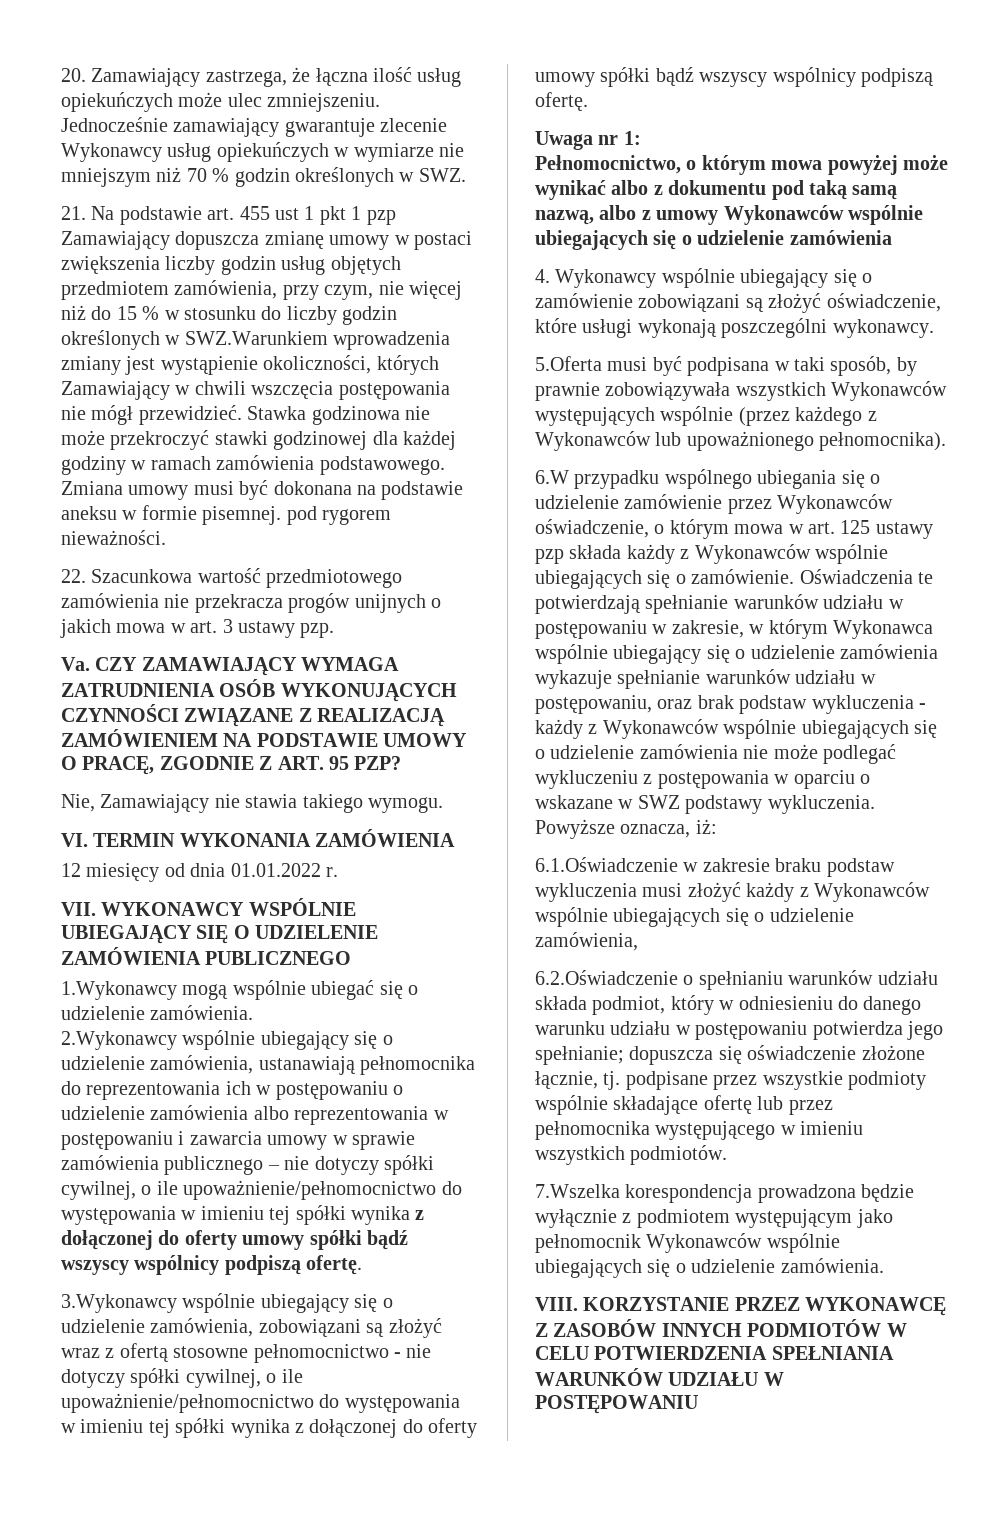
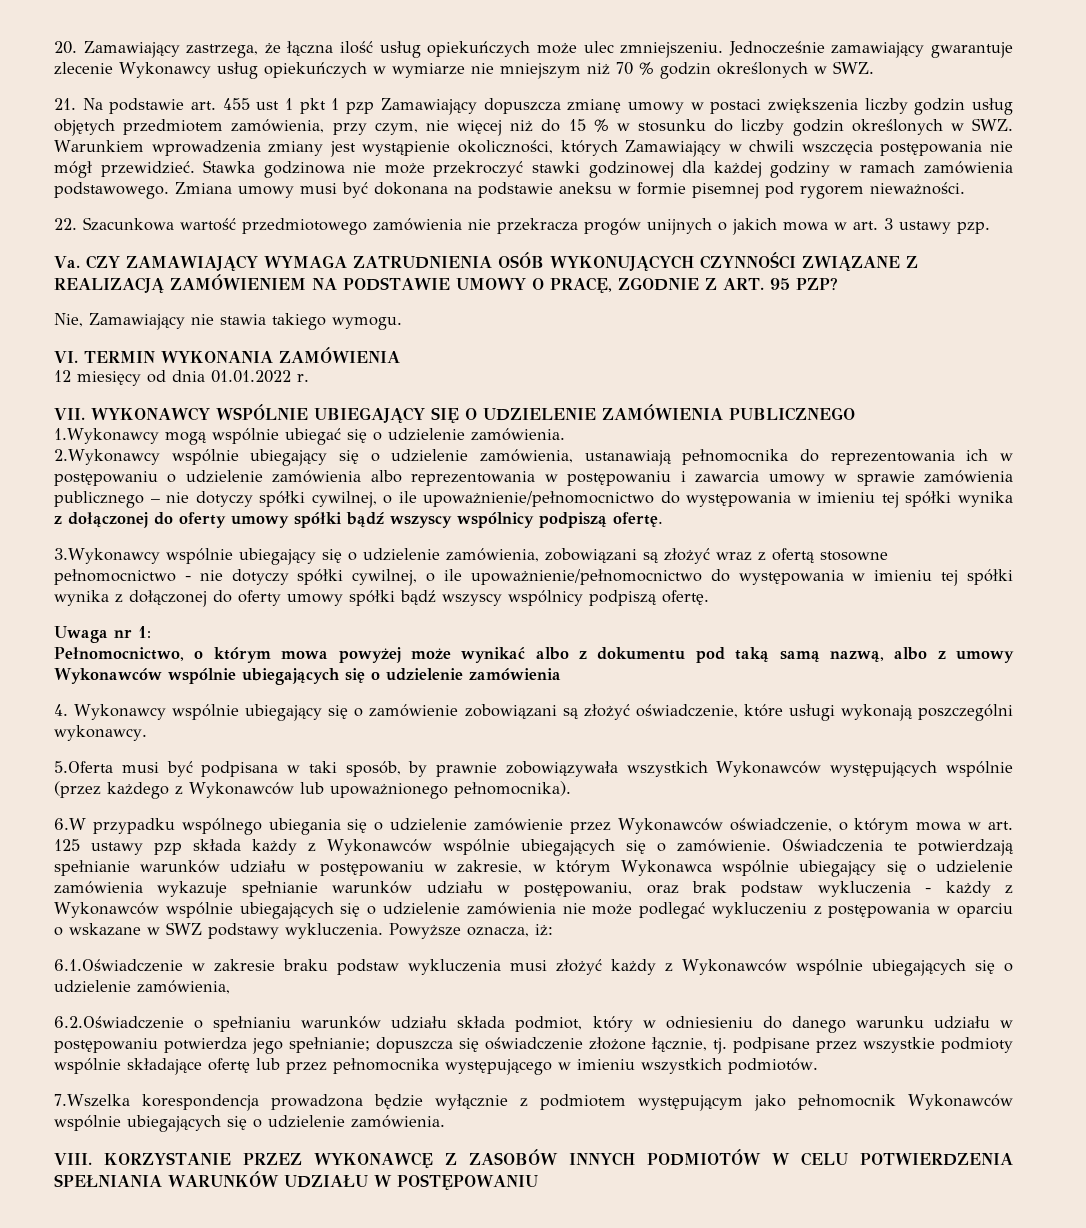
[184,331,328,345] SWZ.Warunkiem -> [971,118,1013,131] [54,140,144,152] SWZ. Warunkiem
[202,506,282,525] pisemnej. -> [692,183,759,199] pisemnej

